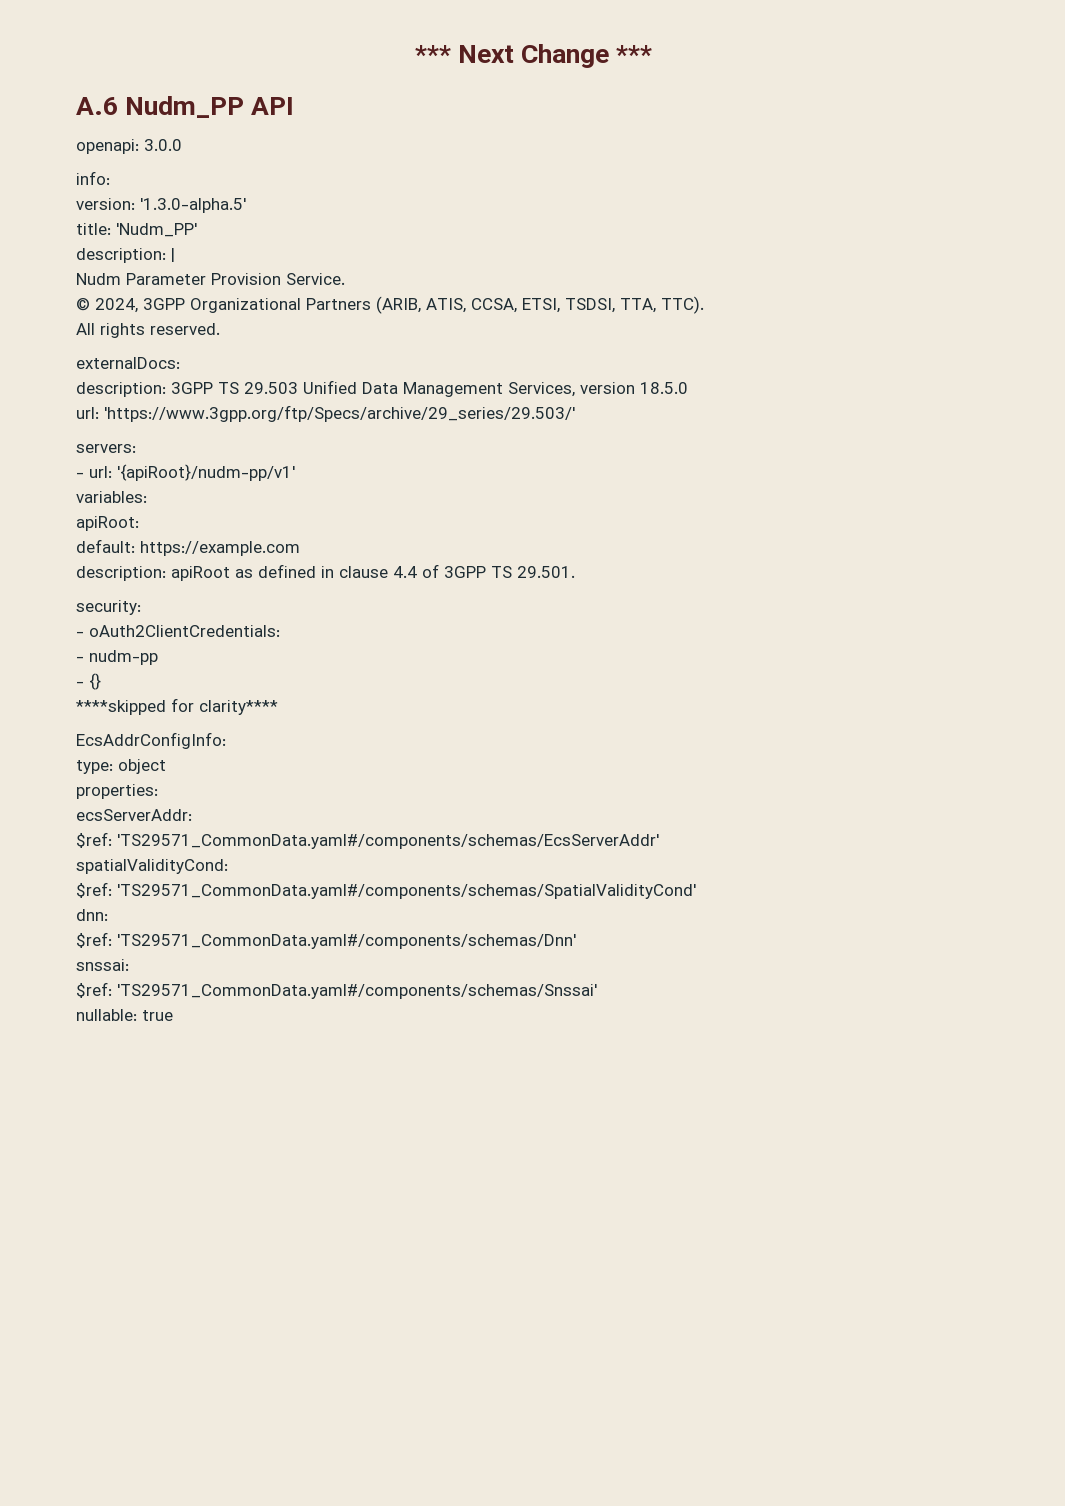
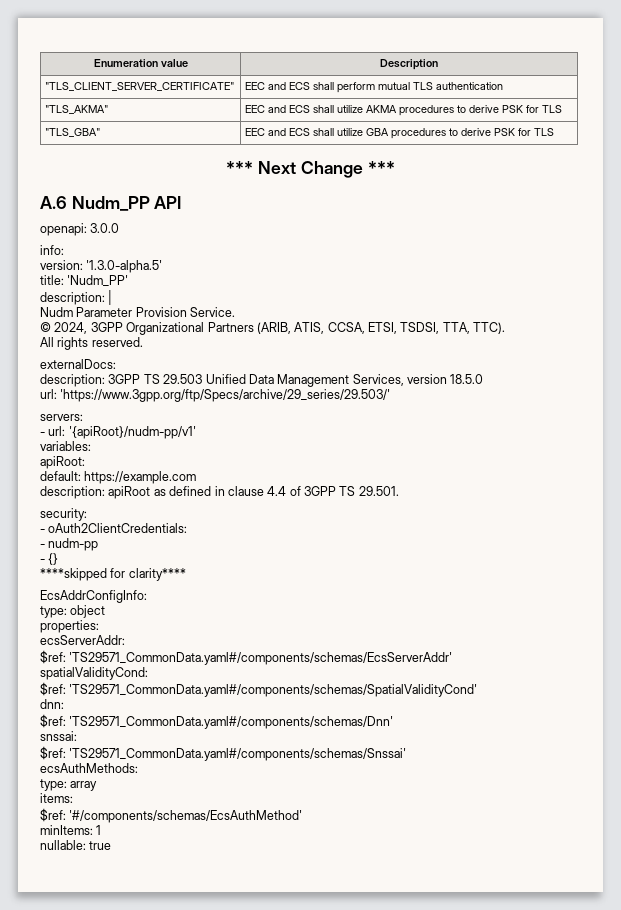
(414, 54) none -> [93,59,188,67] [380,59,438,70] [45,82,235,91] [245,82,504,93] [45,105,109,114] [245,105,563,116] [45,128,101,137] [245,128,555,139] Enumeration value | Description // "TLS_CLIENT_SERVER_CERTIFICATE" | EEC and ECS shall perform mutual TLS authentication // "TLS_AKMA" | EEC and ECS shall utilize AKMA procedures to derive PSK for TLS // "TLS_GBA" | EEC and ECS shall utilize GBA procedures to derive PSK for TLS //
(597, 991) none -> [40,763,138,773] [40,779,98,791] [40,793,73,803] [40,808,303,823] [40,825,102,835] // ecsAuthMethods: // type: array // items: // $ref: '#/components/schemas/EcsAuthMethod' // minItems: 1

